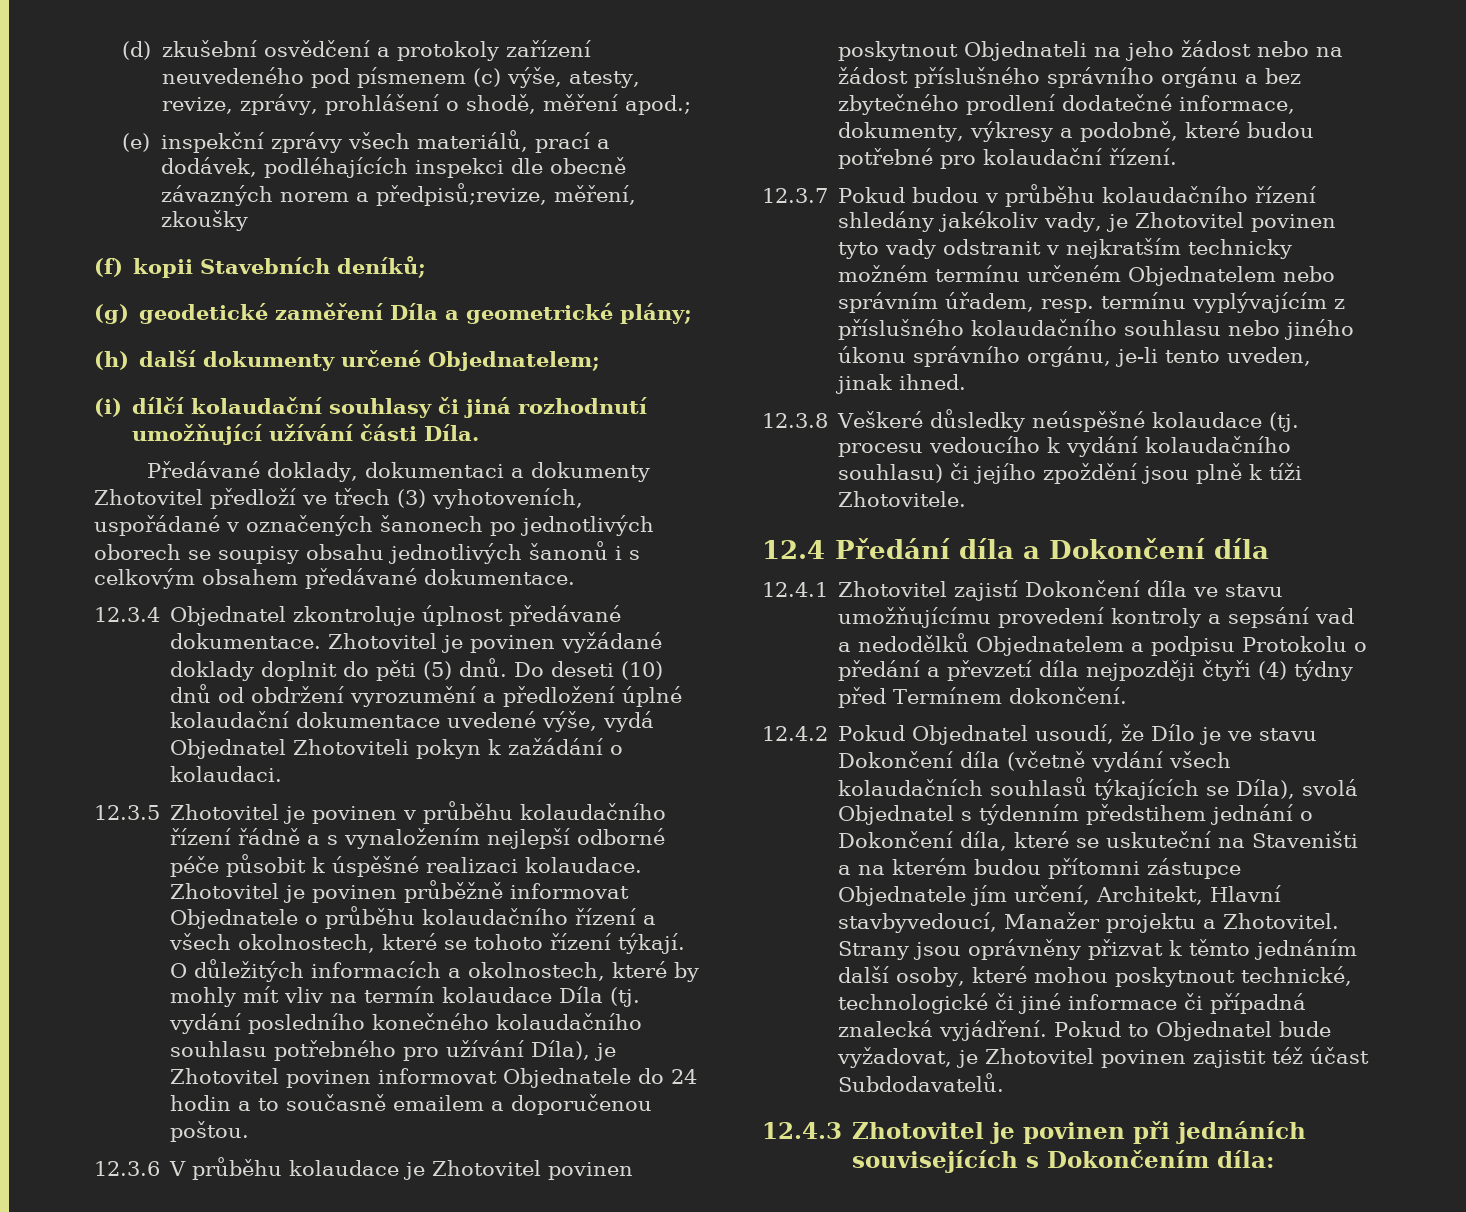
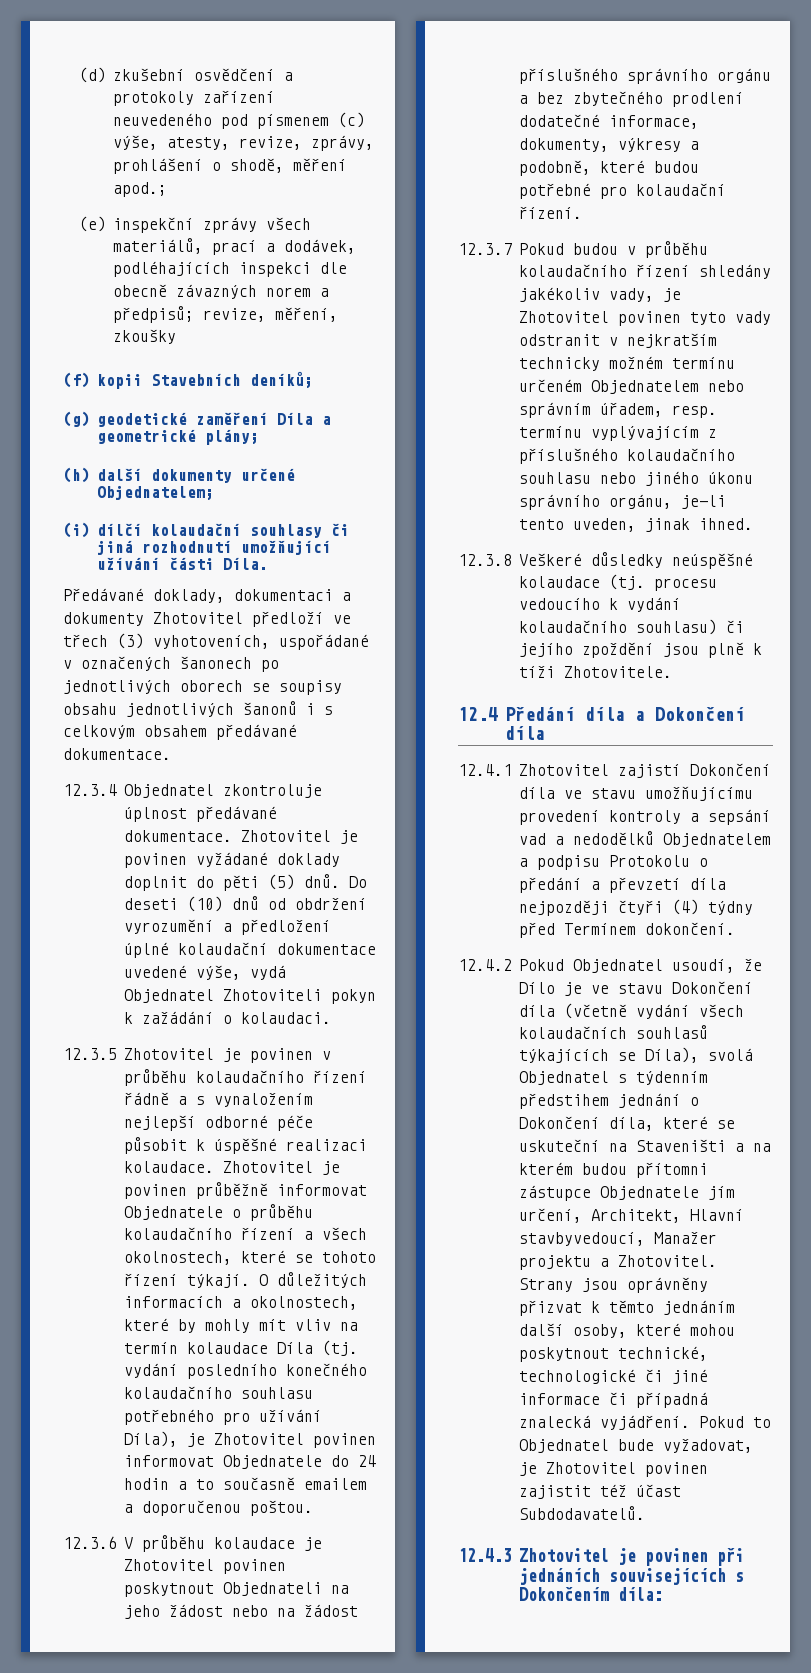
[375,183,547,206] předpisů;revize, -> [112,306,266,323] předpisů; revize,

